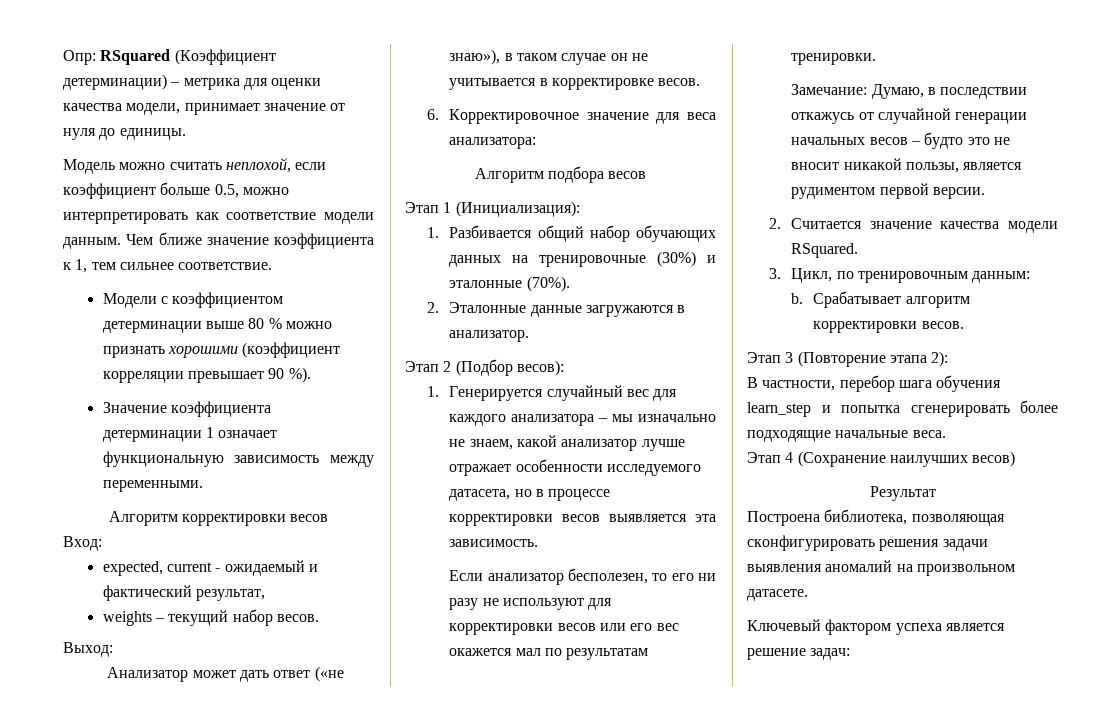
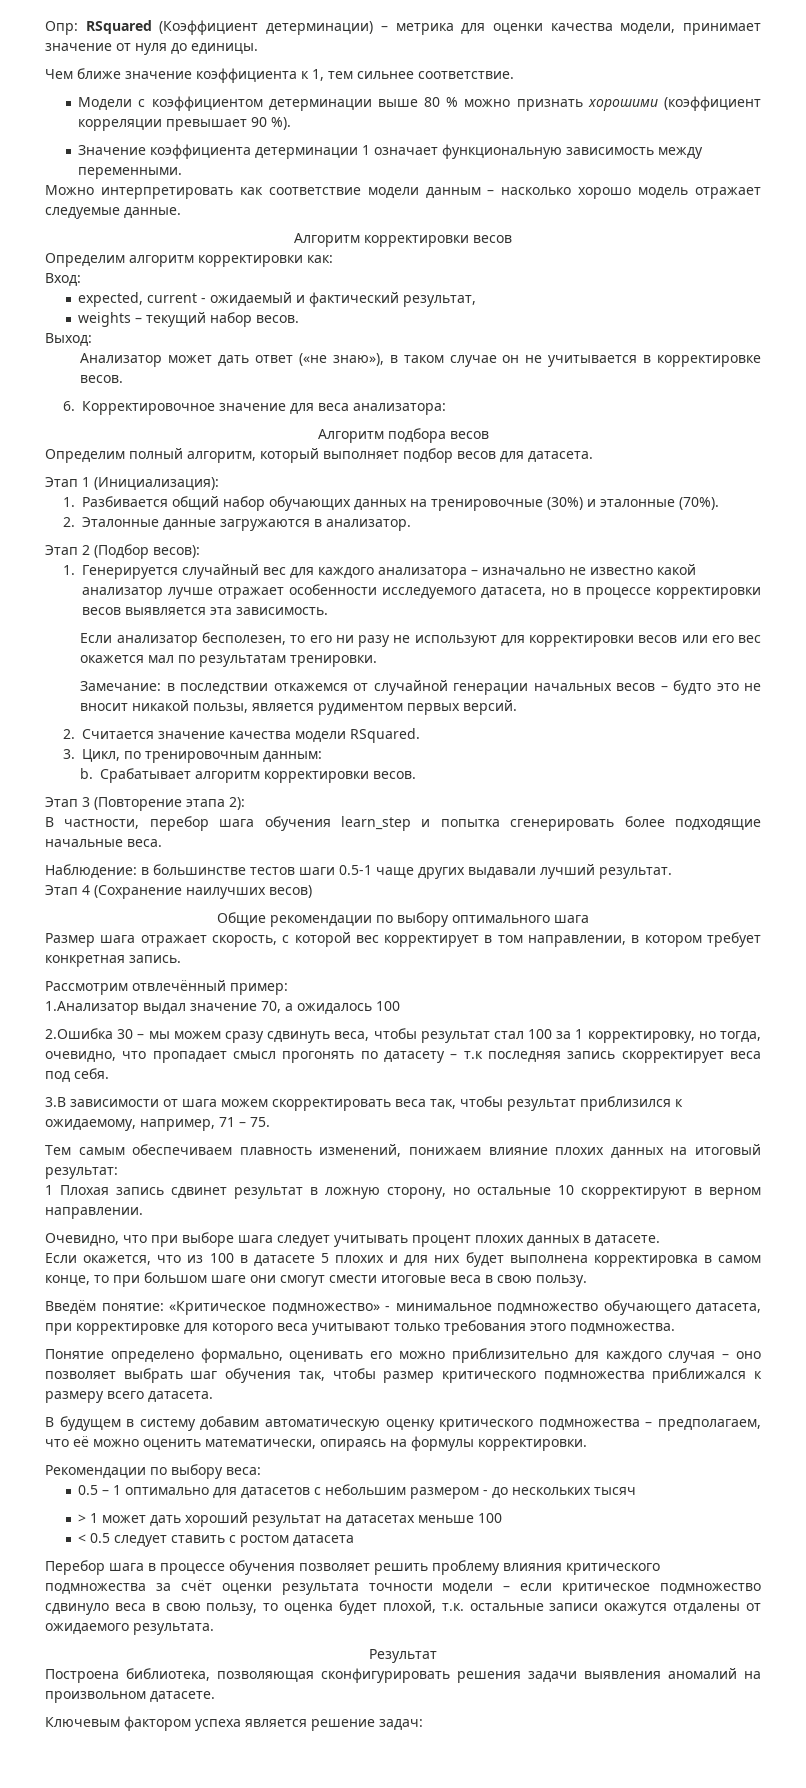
[63,158,327,174] [63,182,289,199] [63,212,375,224] [63,237,121,249] Модель можно считать неплохой, если коэффициент больше 0.5, можно интерпретировать как соответствие модели данным. -> (258, 48) none
(203, 486) none -> [45,185,761,199] [45,207,181,219] // Можно интерпретировать как соответствие модели данным – насколько хорошо модель отражает следуемые данные.
(329, 518) none -> [45,253,333,267] // Определим алгоритм корректировки как:
(647, 175) none -> [45,448,593,463] // Определим полный алгоритм, который выполняет подбор весов для датасета.
[612,414,634,422] мы -> (478, 572) none
[469,439,513,450] знаем, -> [589,567,653,575] известно
[871,84,924,99] Думаю, -> (162, 686) none
[791,112,855,124] откажусь -> [273,683,348,691] откажемся
[879,183,985,199] первой версии. -> [407,700,518,715] первых версий.
(946, 434) none -> [45,864,672,879] // Наблюдение: в большинстве тестов шаги 0.5-1 чаще других выдавали лучший результат.
(1016, 459) none -> [217,912,589,927] [45,932,761,947] [45,955,181,967] [45,980,288,995] [45,1001,400,1015] [45,1028,761,1043] [45,1051,762,1063] [45,1068,109,1082] [45,1096,683,1111] [45,1117,270,1131] [45,1144,762,1158] [45,1167,118,1179] [45,1185,761,1199] [45,1207,143,1219] [45,1232,660,1247] [45,1252,761,1267] [45,1272,587,1287] [45,1300,761,1315] [45,1320,675,1335] [45,1348,762,1363] [45,1368,762,1383] [45,1391,213,1403] [45,1416,762,1431] [45,1436,587,1451] [45,1464,261,1479] [78,1484,637,1499] [78,1512,503,1527] [78,1533,355,1547] [45,1560,660,1575] [45,1580,761,1595] [45,1600,761,1615] [45,1623,214,1635] // Общие рекомендации по выбору оптимального шага // Размер шага отражает скорость, с которой вес корректирует в том направлении, в котором требует конкретная запись. // Рассмотрим отвлечённый пример: // 1.Анализатор выдал значение 70, а ожидалось 100 // 2.Ошибка 30 – мы можем сразу сдвинуть веса, чтобы результат стал 100 за 1 корректировку, но тогда, очевидно, что пропадает смысл прогонять по датасету – т.к последняя запись скорректирует веса под себя. // 3.В зависимости от шага можем скорректировать веса так, чтобы результат приблизился к ожидаемому, например, 71 – 75. // Тем самым обеспечиваем плавность изменений, понижаем влияние плохих данных на итоговый результат: // 1 Плохая запись сдвинет результат в ложную сторону, но остальные 10 скорректируют в верном направлении. // Очевидно, что при выборе шага следует учитывать процент плохих данных в датасете. // Если окажется, что из 100 в датасете 5 плохих и для них будет выполнена корректировка в самом конце, то при большом шаге они смогут смести итоговые веса в свою пользу. // Введём понятие: «Критическое подмножество» - минимальное подмножество обучающего датасета, при корректировке для которого веса учитывают только требования этого подмножества. // Понятие определено формально, оценивать его можно приблизительно для каждого случая – оно позволяет выбрать шаг обучения так, чтобы размер критического подмножества приближался к размеру всего датасета. // В будущем в систему добавим автоматическую оценку критического подмножества – предполагаем, что её можно оценить математически, опираясь на формулы корректировки. // Рекомендации по выбору веса: // 0.5 – 1 оптимально для датасетов с небольшим размером - до нескольких тысяч // > 1 может дать хороший результат на датасетах меньше 100 // < 0.5 следует ставить с ростом датасета // Перебор шага в процессе обучения позволяет решить проблему влияния критического подмножества за счёт оценки результата точности модели – если критическое подмножество сдвинуло веса в свою пользу, то оценка будет плохой, т.к. остальные записи окажутся отдалены от ожидаемого результата.
[747,619,821,631] Ключевый -> [45,1717,120,1727] Ключевым

